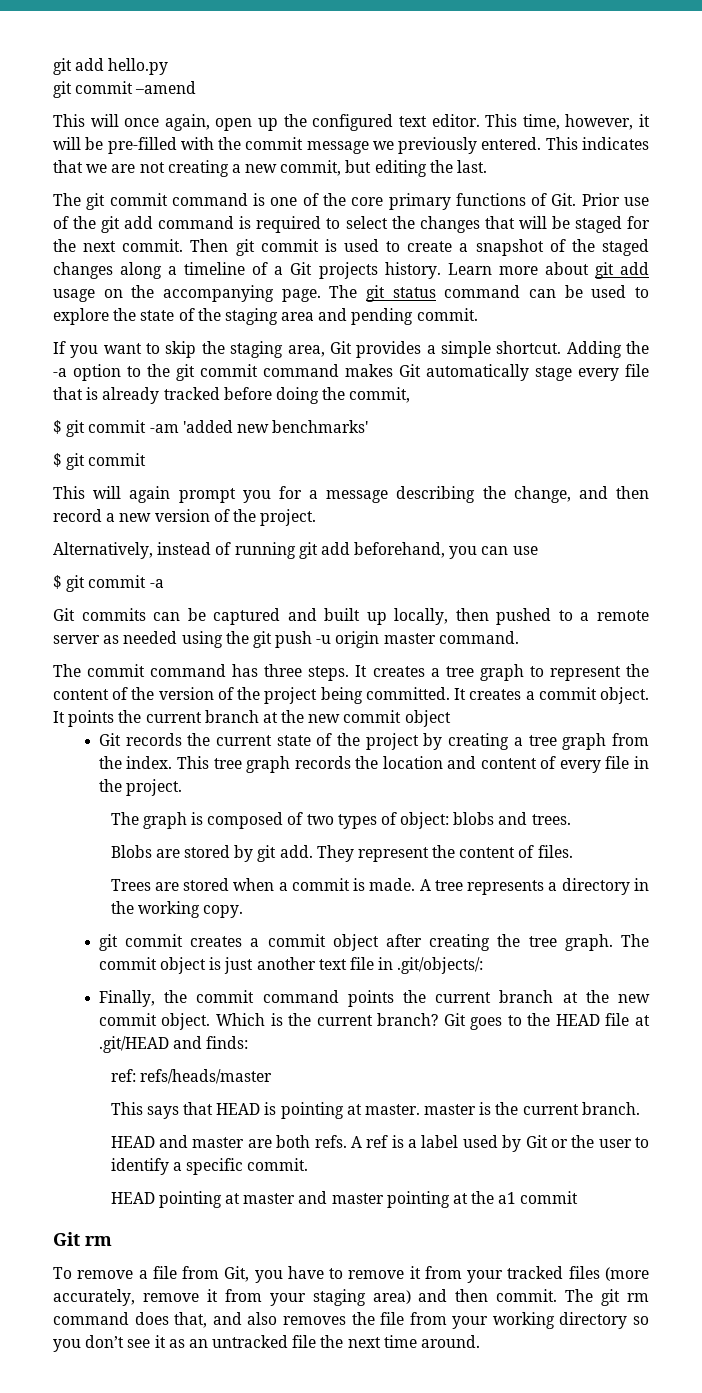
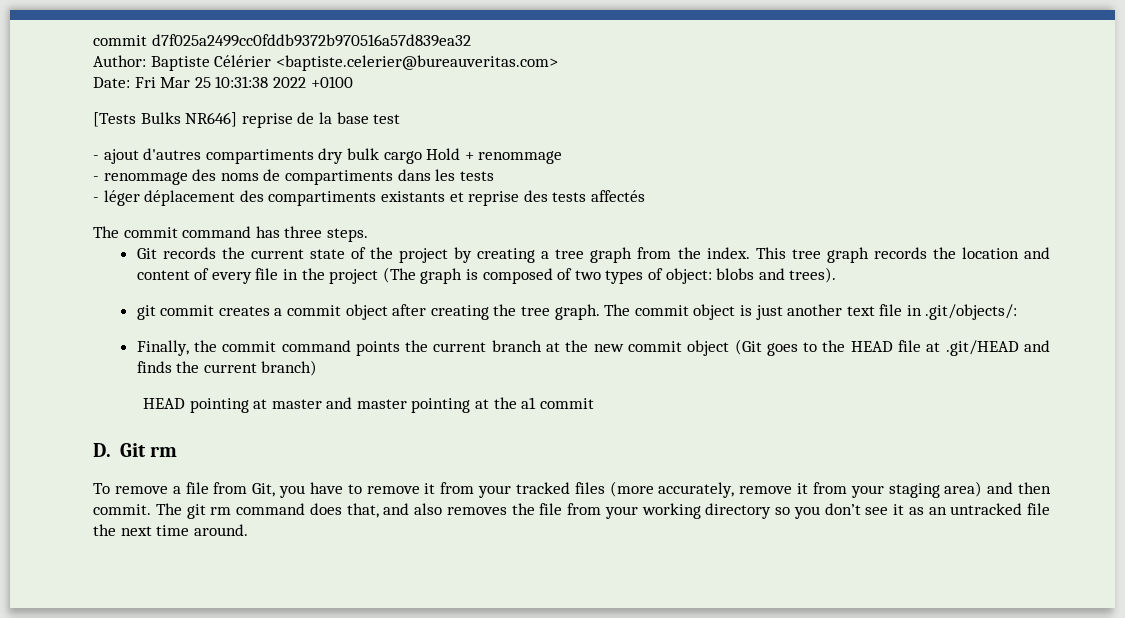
[53,58,169,75] [53,81,197,98] [53,114,651,131] [53,137,649,154] [53,160,488,177] [53,193,649,210] [53,216,650,233] [53,239,650,256] [53,262,650,279] [53,285,649,302] [53,308,478,325] [53,341,649,358] [53,364,649,381] [53,387,411,404] [53,420,369,437] [53,453,147,470] [53,486,649,503] [53,509,317,526] [53,542,538,559] [53,575,164,592] [53,608,650,625] [53,631,519,648] git add hello.py // git commit –amend // This will once again, open up the configured text editor. This time, however, it will be pre-filled with the commit message we previously entered. This indicates that we are not creating a new commit, but editing the last. // The git commit command is one of the core primary functions of Git. Prior use of the git add command is required to select the changes that will be staged for the next commit. Then git commit is used to create a snapshot of the staged changes along a timeline of a Git projects history. Learn more about git add usage on the accompanying page. The git status command can be used to explore the state of the staging area and pending commit. // If you want to skip the staging area, Git provides a simple shortcut. Adding the -a option to the git commit command makes Git automatically stage every file that is already tracked before doing the commit, // $ git commit -am 'added new benchmarks' // $ git commit // This will again prompt you for a message describing the change, and then record a new version of the project. // Alternatively, instead of running git add beforehand, you can use // $ git commit -a // Git commits can be captured and built up locally, then pushed to a remote server as needed using the git push -u origin master command. -> [93,34,471,47] [93,55,558,71] [93,76,353,88] [93,112,401,128] [93,148,563,164] [93,169,494,185] [93,190,645,206] commit d7f025a2499cc0fddb9372b970516a57d839ea32 // Author: Baptiste Célérier <baptiste.celerier@bureauveritas.com> // Date: Fri Mar 25 10:31:38 2022 +0100 // [Tests Bulks NR646] reprise de la base test // - ajout d'autres compartiments dry bulk cargo Hold + renommage // - renommage des noms de compartiments dans les tests // - léger déplacement des compartiments existants et reprise des tests affectés
[355,664,650,681] [53,687,649,704] [53,710,451,727] It creates a tree graph to represent the content of the version of the project being committed. It creates a commit object. It points the current branch at the new commit object -> (368, 235) none
[126,779,183,796] [110,812,139,825] project. // The -> [329,267,416,284] project (The
[531,814,571,825] [110,845,573,862] [110,878,650,895] [110,901,243,918] trees. // Blobs are stored by git add. They represent the content of files. // Trees are stored when a commit is made. A tree represents a directory in the working copy. -> [789,267,837,283] trees).
[161,1013,466,1030] object. Which is the current branch? Git -> [687,339,762,356] object (Git
[206,1036,249,1049] [110,1069,272,1084] [110,1102,640,1119] [110,1135,649,1152] [110,1158,309,1175] finds: // ref: refs/heads/master // This says that HEAD is pointing at master. master is the current branch. // HEAD and master are both refs. A ref is a label used by Git or the user to identify a specific commit. -> [136,360,318,376] finds the current branch)
(579, 1197) none -> [93,443,111,457] D.

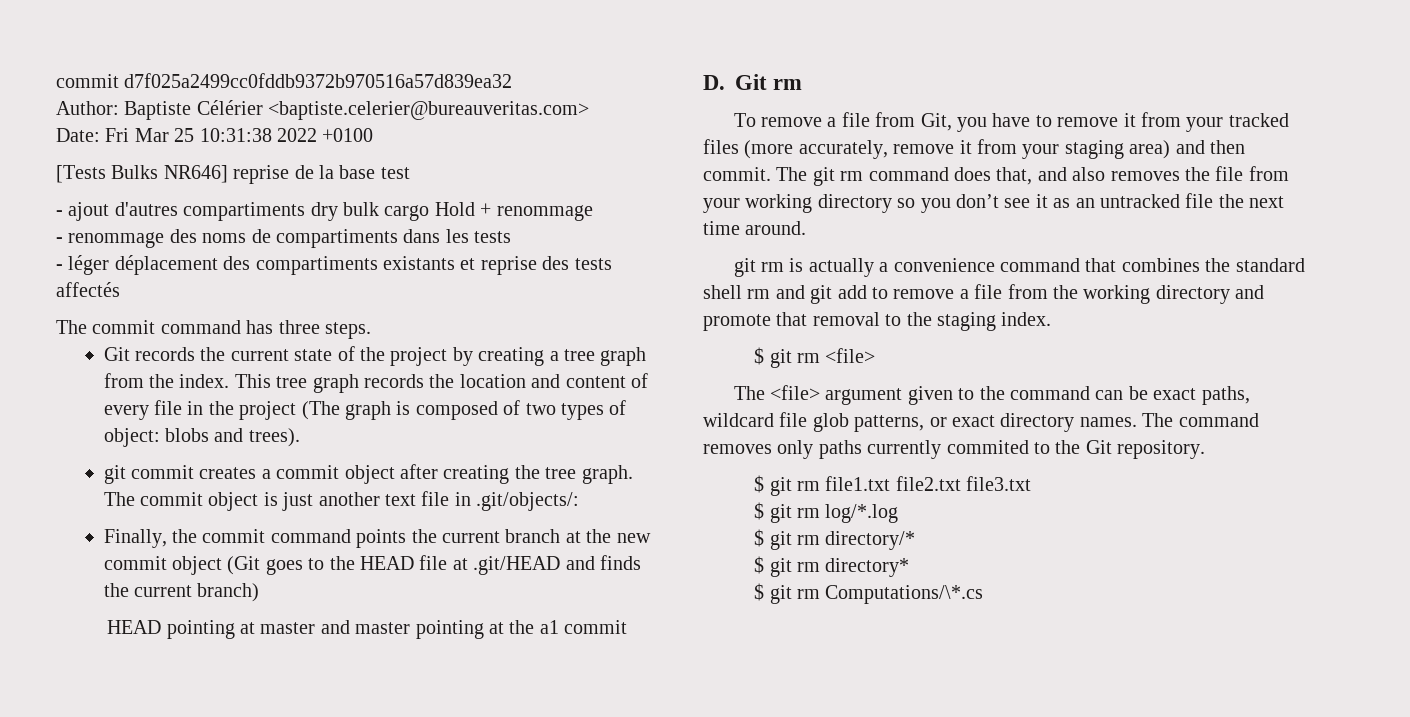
(248, 530) none -> [733,258,1305,277] [703,284,1265,304] [703,312,1052,331] [754,347,876,368] [733,385,1250,405] [703,412,1259,432] [703,440,1206,459] [754,475,1032,496] [754,502,899,523] [754,529,916,550] [754,556,910,577] [754,583,984,604] // git rm is actually a convenience command that combines the standard shell rm and git add to remove a file from the working directory and promote that removal to the staging index. // $ git rm <file> // The <file> argument given to the command can be exact paths, wildcard file glob patterns, or exact directory names. The command removes only paths currently commited to the Git repository. // $ git rm file1.txt file2.txt file3.txt // $ git rm log/*.log // $ git rm directory/* // $ git rm directory* // $ git rm Computations/\*.cs

